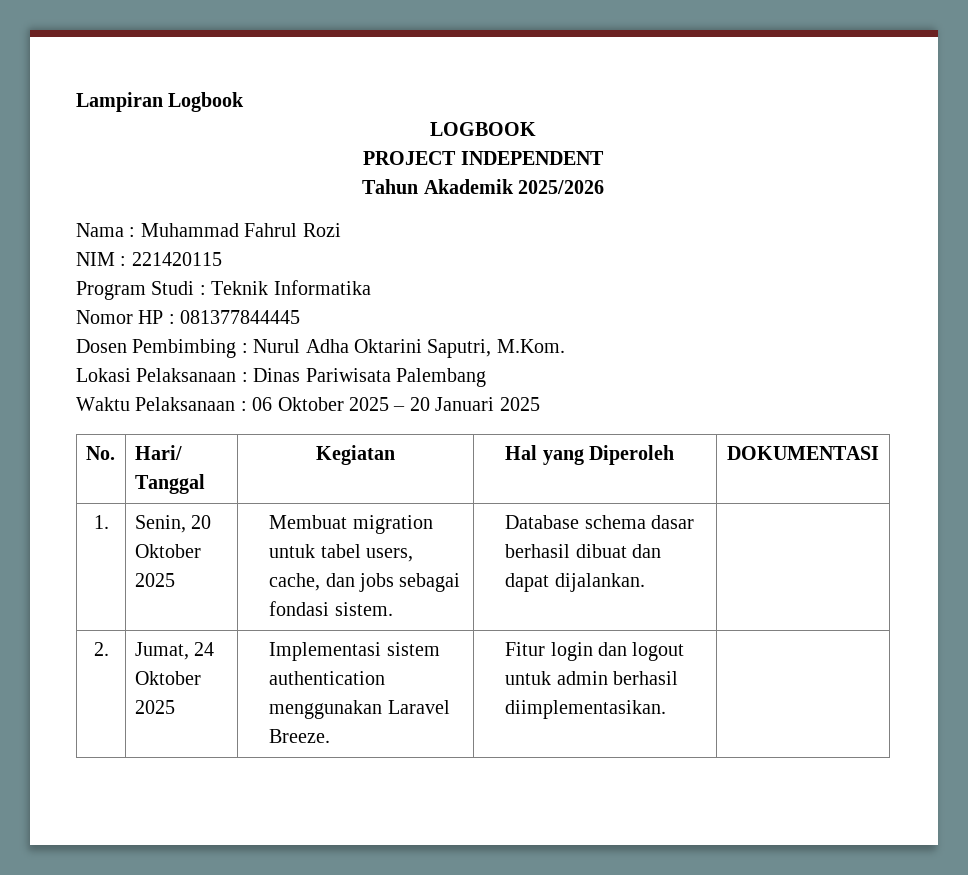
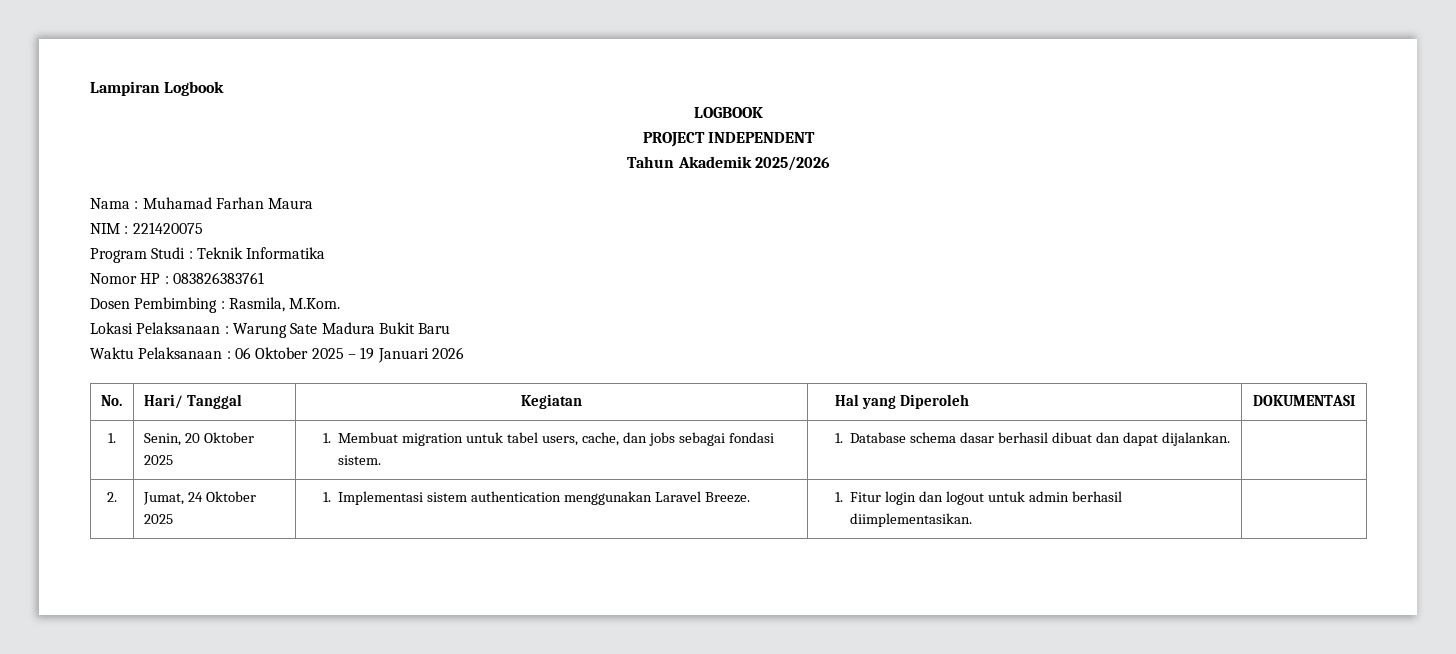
[140,223,341,237] Muhammad Fahrul Rozi -> [142,197,314,209] Muhamad Farhan Maura
[131,252,222,266] 221420115 -> [132,222,203,234] 221420075
[180,310,301,324] 081377844445 -> [172,272,264,284] 083826383761
[253,339,492,358] Nurul Adha Oktarini Saputri, -> [228,297,285,312] Rasmila,
[253,368,486,387] Dinas Pariwisata Palembang -> [232,322,451,338] Warung Sate Madura Bukit Baru
[409,397,540,411] 20 Januari 2025 -> [360,347,464,363] 19 Januari 2026
(175, 580) none -> [323,433,332,443] 1.
(393, 609) none -> [835,433,844,443] 1.
(175, 707) none -> [323,492,332,502] 1.
(331, 736) none -> [835,492,844,502] 1.

